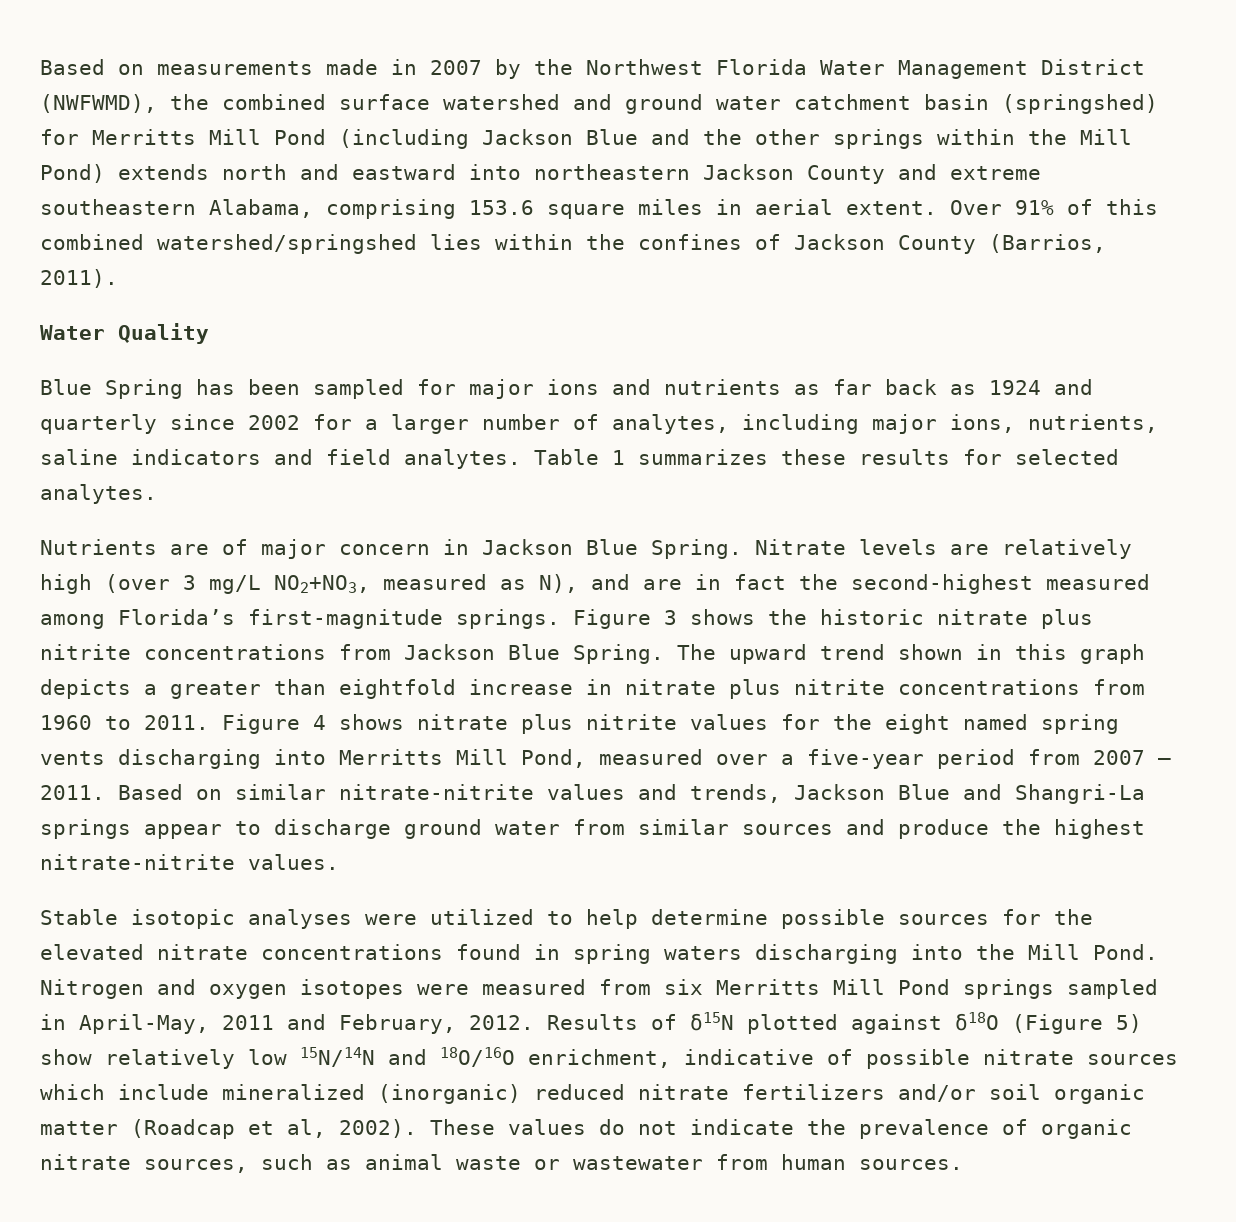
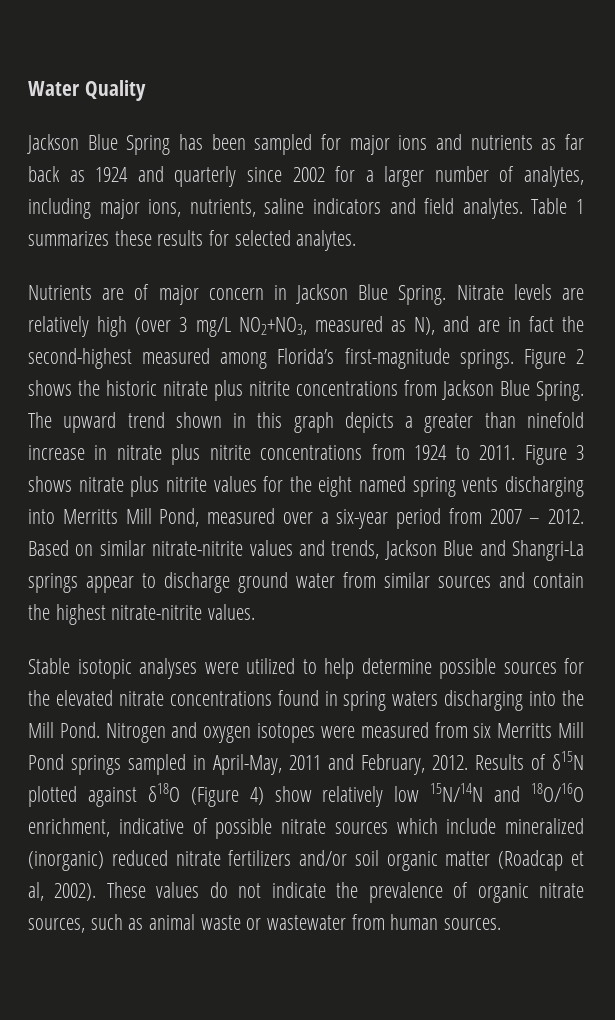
[40,59,1145,79] [40,94,1158,114] [40,129,1132,149] [40,164,1041,184] [40,199,1158,219] [40,234,1106,254] [40,269,118,288] Based on measurements made in 2007 by the Northwest Florida Water Management District (NWFWMD), the combined surface watershed and ground water catchment basin (springshed) for Merritts Mill Pond (including Jackson Blue and the other springs within the Mill Pond) extends north and eastward into northeastern Jackson County and extreme southeastern Alabama, comprising 153.6 square miles in aerial extent. Over 91% of this combined watershed/springshed lies within the confines of Jackson County (Barrios, 2011). // -> (28, 88) none
(209, 333) none -> [27,134,79,154] Jackson
[664,610,677,625] 3 -> [575,349,584,364] 2
[339,679,456,699] eightfold -> [527,412,584,428] ninefold
[40,715,92,730] 1960 -> [414,445,448,460] 1924
[313,715,326,730] 4 -> [576,445,584,460] 3
[807,749,924,769] five-year -> [336,509,389,529] six-year
[40,785,105,800] 2011. -> [548,509,584,524] 2012.
[898,819,989,839] produce -> [533,573,584,588] contain
[1116,1014,1142,1033] 5) -> [249,787,264,805] 4)

